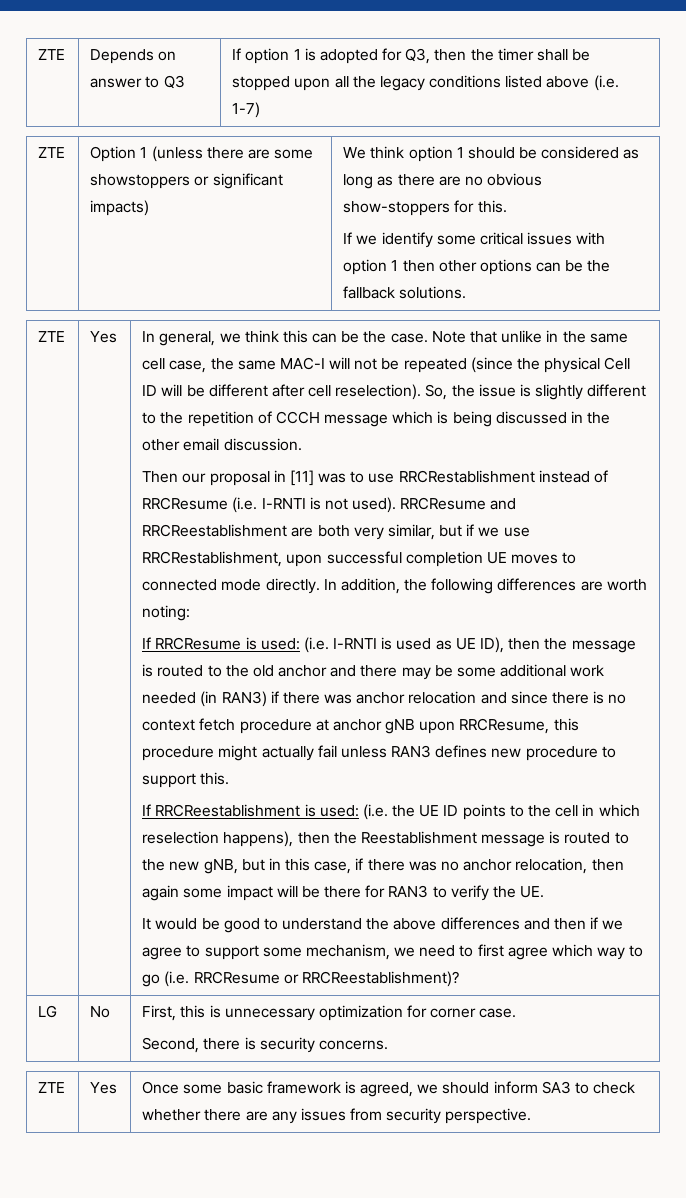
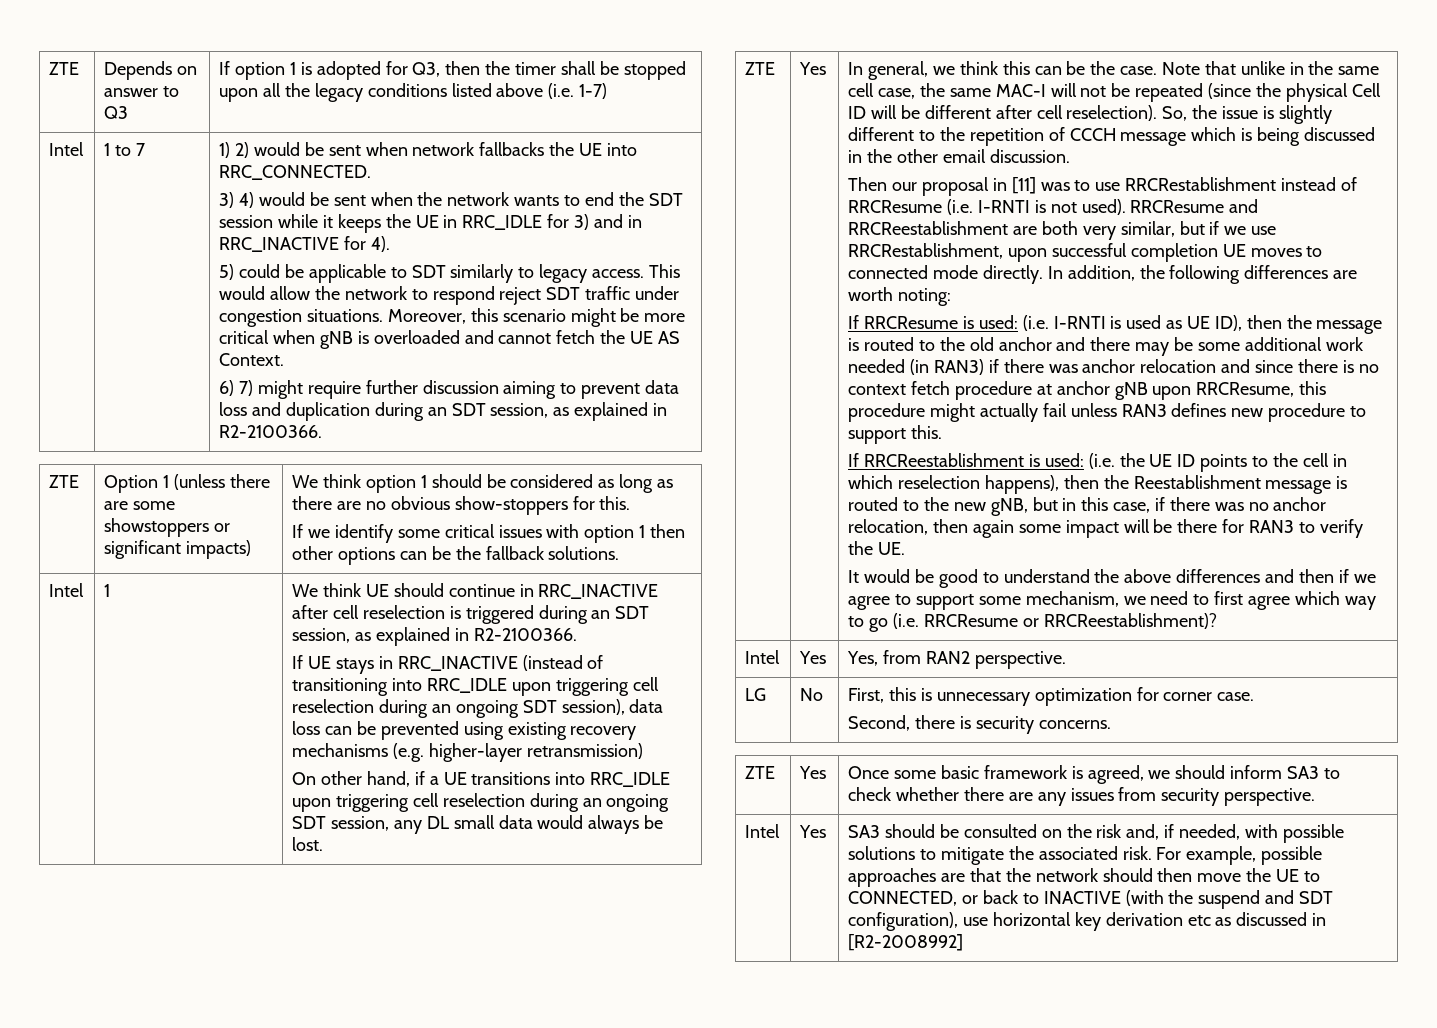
(261, 110) none -> [49,142,85,156] [104,143,146,156] [219,142,637,158] [219,165,372,180] [219,192,683,208] [219,214,642,233] [219,236,391,252] [219,264,680,283] [219,286,680,305] [219,308,686,327] [219,330,680,349] [219,353,285,366] [219,380,680,399] [219,402,668,421] [219,425,323,438] // Intel | 1 to 7 | 1) 2) would be sent when network fallbacks the UE into RRC_CONNECTED. // 3) 4) would be sent when the network wants to end the SDT session while it keeps the UE in RRC_IDLE for 3) and in RRC_INACTIVE for 4). // 5) could be applicable to SDT similarly to legacy access. This would allow the network to respond reject SDT traffic under congestion situations. Moreover, this scenario might be more critical when gNB is overloaded and cannot fetch the UE AS Context. // 6) 7) might require further discussion aiming to prevent data loss and duplication during an SDT session, as explained in R2-2100366.
(467, 292) none -> [49,583,85,597] [104,584,111,597] [292,583,659,599] [292,605,650,624] [292,627,577,646] [292,655,604,674] [292,677,659,696] [292,699,664,718] [292,721,637,740] [292,743,643,762] [292,771,671,787] [292,793,670,812] [292,815,664,834] [292,837,324,851] // Intel | 1 | We think UE should continue in RRC_INACTIVE after cell reselection is triggered during an SDT session, as explained in R2-2100366. // If UE stays in RRC_INACTIVE (instead of transitioning into RRC_IDLE upon triggering cell reselection during an ongoing SDT session), data loss can be prevented using existing recovery mechanisms (e.g. higher-layer retransmission) // On other hand, if a UE transitions into RRC_IDLE upon triggering cell reselection during an ongoing SDT session, any DL small data would always be lost.
(459, 979) none -> [745,650,781,664] [799,651,827,664] [847,650,1066,669] // Intel | Yes | Yes, from RAN2 perspective.
(532, 1116) none -> [745,824,781,838] [799,825,827,838] [848,824,1344,843] [848,846,1323,865] [848,868,1320,887] [848,890,1334,909] [848,912,1327,931] [848,934,964,951] // Intel | Yes | SA3 should be consulted on the risk and, if needed, with possible solutions to mitigate the associated risk. For example, possible approaches are that the network should then move the UE to CONNECTED, or back to INACTIVE (with the suspend and SDT configuration), use horizontal key derivation etc as discussed in [R2-2008992]

